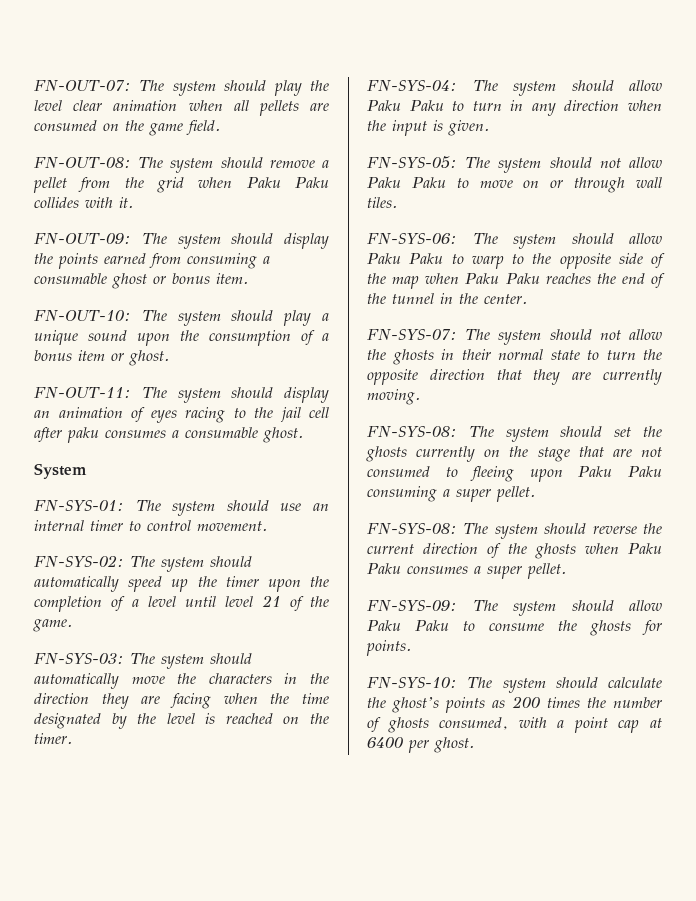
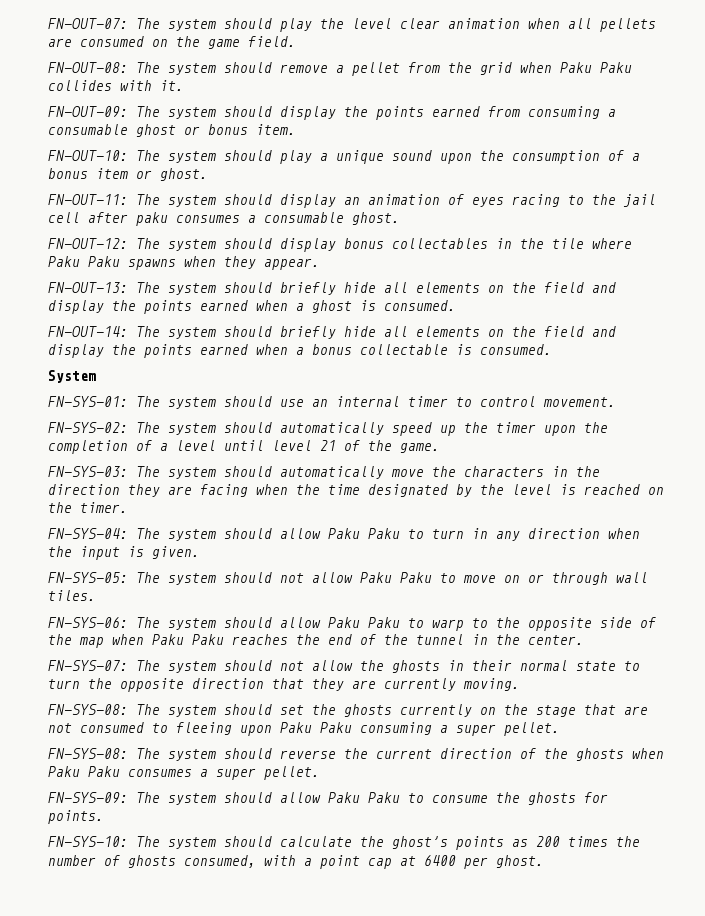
(303, 435) none -> [48,238,632,252] [48,256,320,270] [48,282,616,295] [48,300,456,314] [48,326,616,339] [48,344,552,358] // FN-OUT-12: The system should display bonus collectables in the tile where Paku Paku spawns when they appear. // FN-OUT-13: The system should briefly hide all elements on the field and display the points earned when a ghost is consumed. // FN-OUT-14: The system should briefly hide all elements on the field and display the points earned when a bonus collectable is consumed.

